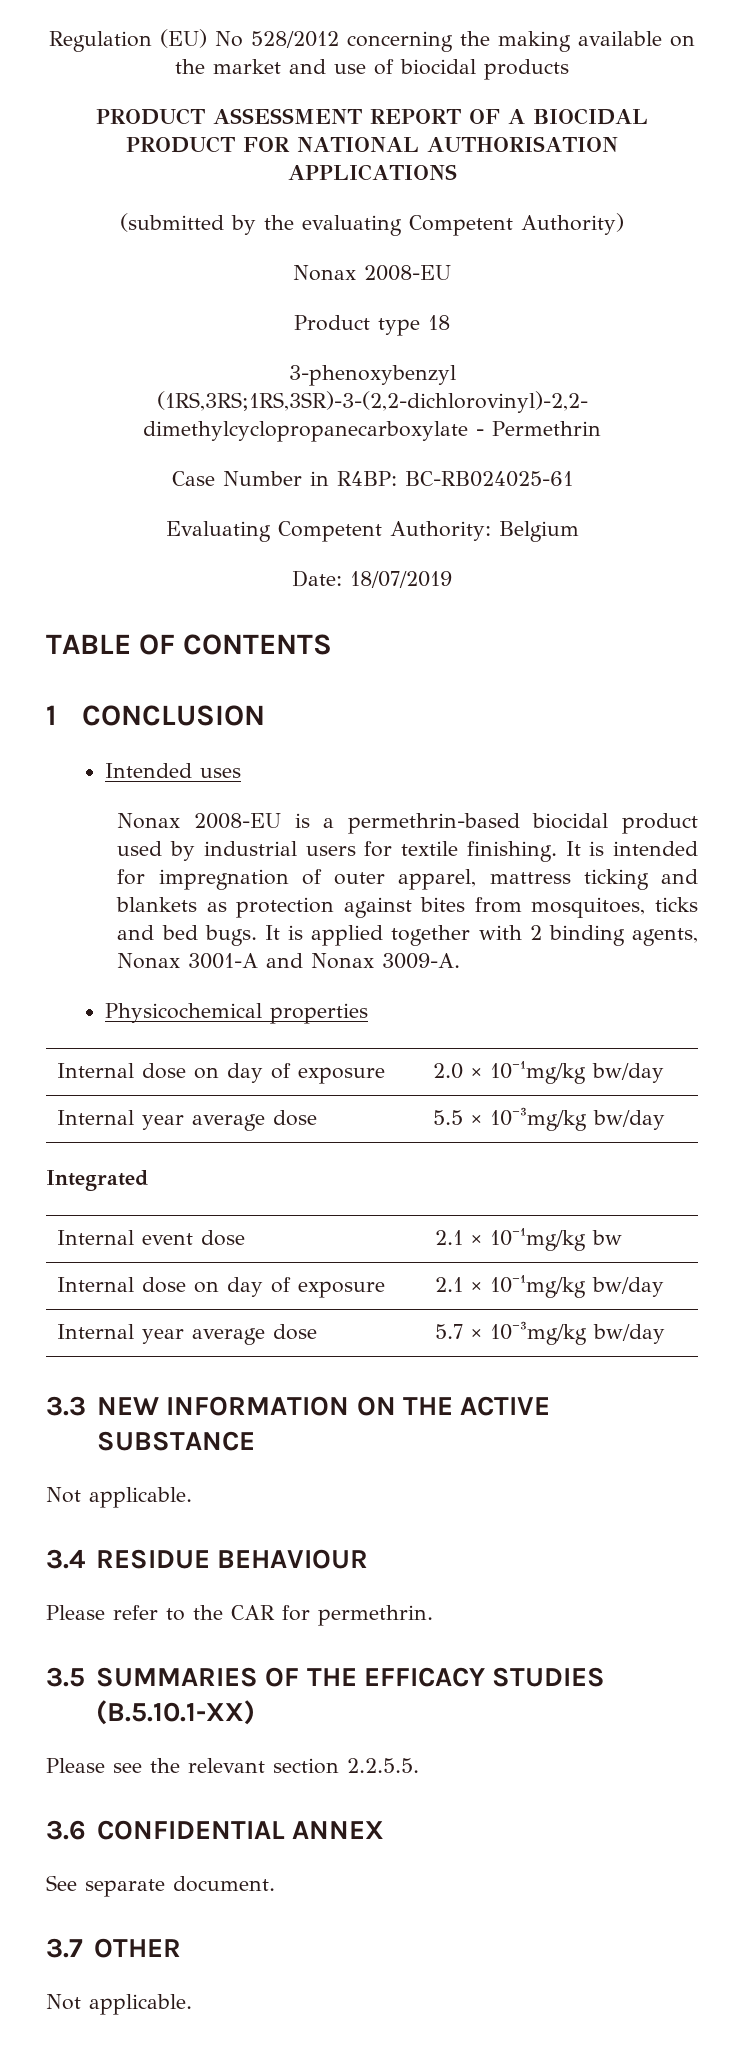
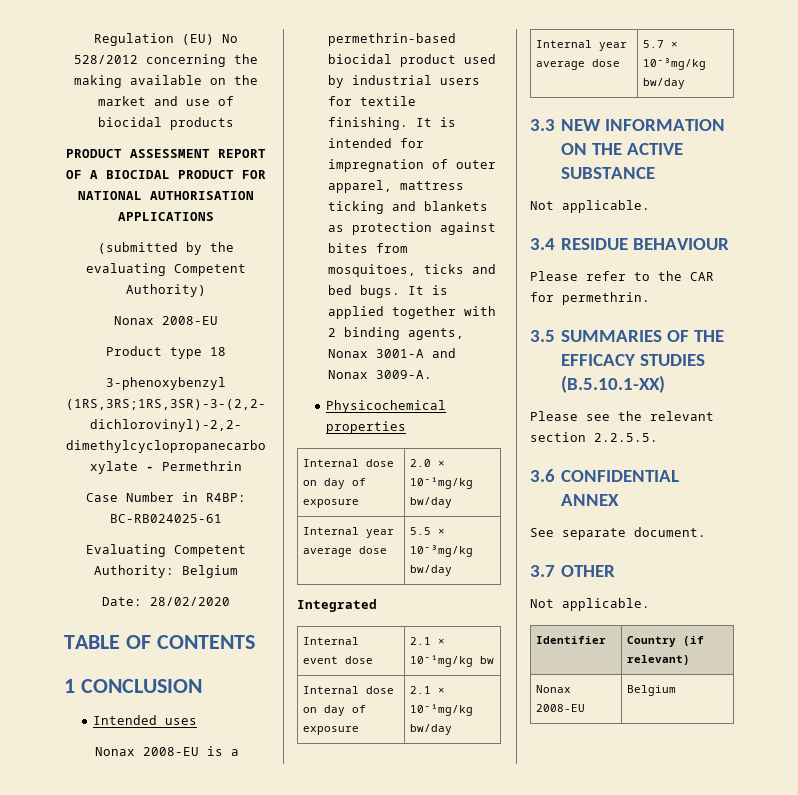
[350,571,452,588] 18/07/2019 -> [150,597,230,606] 28/02/2020
(192, 2004) none -> [536,636,607,644] [627,636,705,647] [627,655,691,665] [536,685,572,693] [536,704,586,712] [627,685,677,696] // Identifier | Country (if relevant) // Nonax 2008-EU | Belgium

